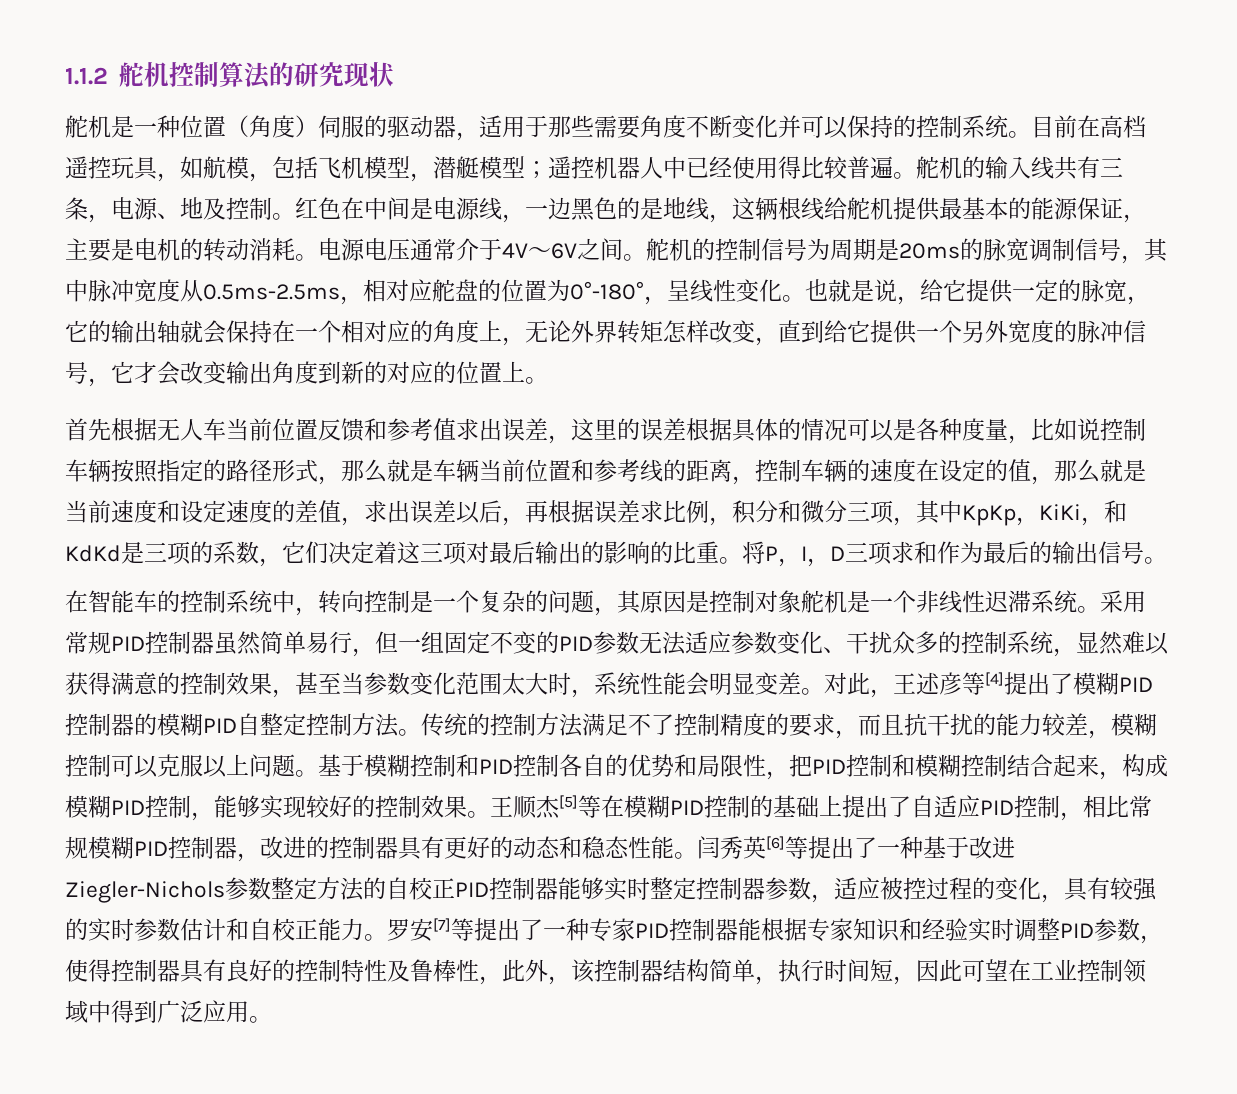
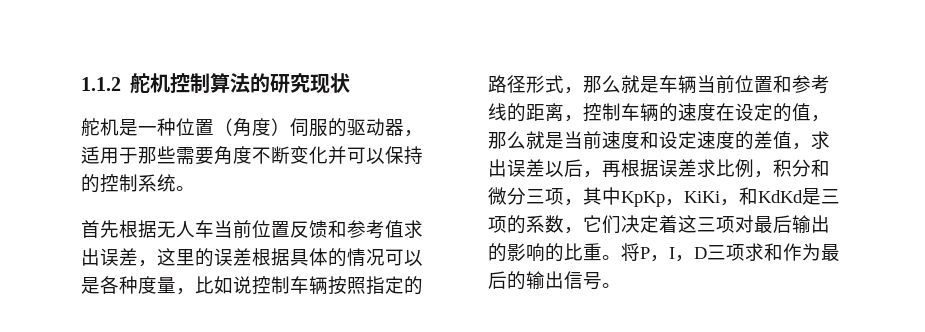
[1031,115,1146,138] [65,156,1123,182] [65,197,1146,223] [65,238,1168,264] [65,279,1150,305] [65,320,1146,346] [65,361,548,387] 目前在高档遥控玩具，如航模，包括飞机模型，潜艇模型；遥控机器人中已经使用得比较普遍。舵机的输入线共有三条，电源、地及控制。红色在中间是电源线，一边黑色的是地线，这辆根线给舵机提供最基本的能源保证，主要是电机的转动消耗。电源电压通常介于4V～6V之间。舵机的控制信号为周期是20ms的脉宽调制信号，其中脉冲宽度从0.5ms-2.5ms，相对应舵盘的位置为0°-180°，呈线性变化。也就是说，给它提供一定的脉宽，它的输出轴就会保持在一个相对应的角度上，无论外界转矩怎样改变，直到给它提供一个另外宽度的脉冲信号，它才会改变输出角度到新的对应的位置上。 -> (195, 188) none
[65,590,1146,616] [65,631,1169,657] [65,672,1153,698] [65,713,1157,739] [65,754,1168,780] [65,795,1152,821] [65,836,1015,862] [65,877,1157,903] [65,918,1163,944] [65,959,1147,985] [65,1000,272,1023] // 在智能车的控制系统中，转向控制是一个复杂的问题，其原因是控制对象舵机是一个非线性迟滞系统。采用常规PID控制器虽然简单易行，但一组固定不变的PID参数无法适应参数变化、干扰众多的控制系统，显然难以获得满意的控制效果，甚至当参数变化范围太大时，系统性能会明显变差。对此，王述彦等[4]提出了模糊PID控制器的模糊PID自整定控制方法。传统的控制方法满足不了控制精度的要求，而且抗干扰的能力较差，模糊控制可以克服以上问题。基于模糊控制和PID控制各自的优势和局限性，把PID控制和模糊控制结合起来，构成模糊PID控制，能够实现较好的控制效果。王顺杰[5]等在模糊PID控制的基础上提出了自适应PID控制，相比常规模糊PID控制器，改进的控制器具有更好的动态和稳态性能。闫秀英[6]等提出了一种基于改进Ziegler-Nichols参数整定方法的自校正PID控制器能够实时整定控制器参数，适应被控过程的变化，具有较强的实时参数估计和自校正能力。罗安[7]等提出了一种专家PID控制器能根据专家知识和经验实时调整PID参数，使得控制器具有良好的控制特性及鲁棒性，此外，该控制器结构简单，执行时间短，因此可望在工业控制领域中得到广泛应用。 -> (621, 285) none

